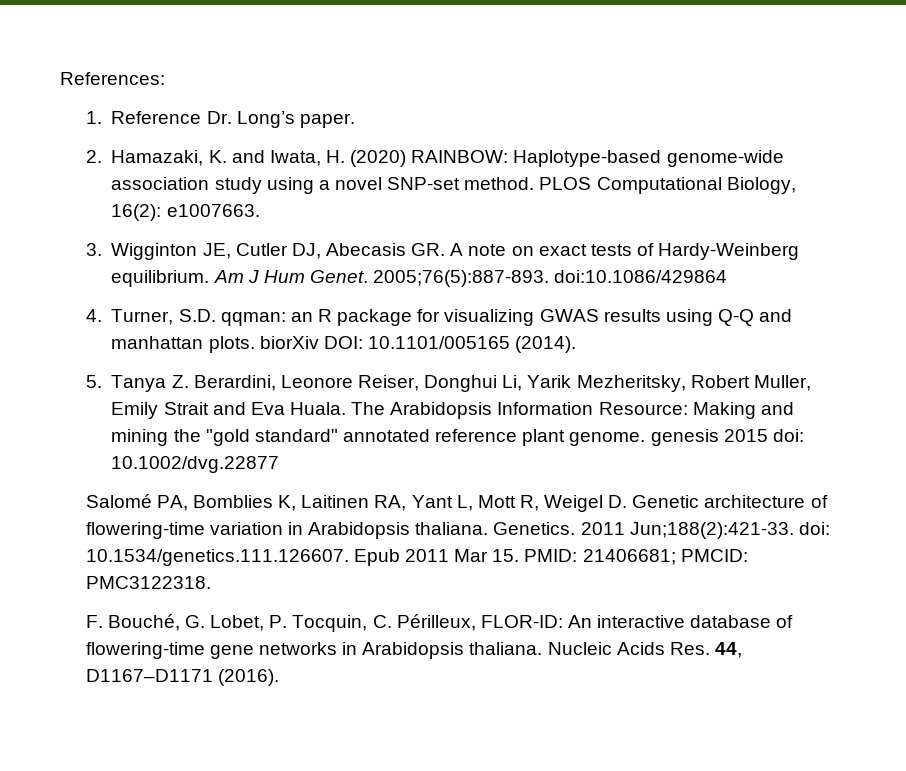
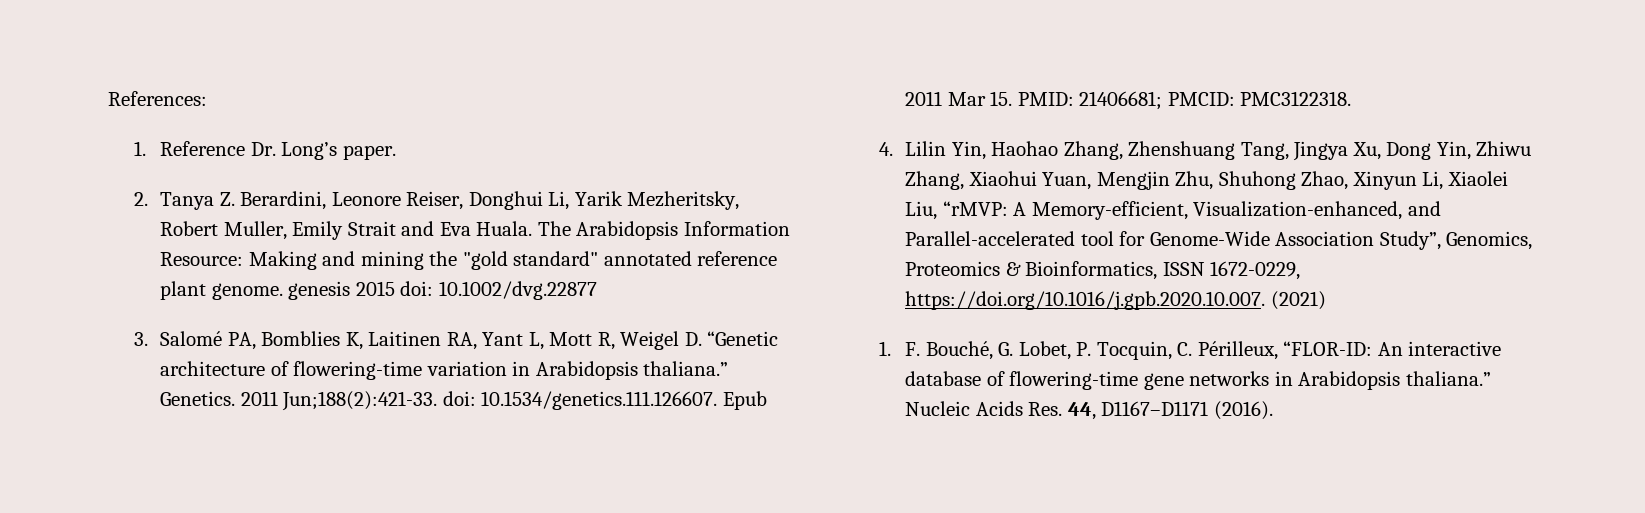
[111,150,784,167] [111,177,796,194] [111,204,260,221] [85,243,800,260] [111,270,728,287] [85,309,793,326] [111,336,577,353] [85,375,102,388] Hamazaki, K. and Iwata, H. (2020) RAINBOW: Haplotype-based genome-wide association study using a novel SNP-set method. PLOS Computational Biology, 16(2): e1007663. // 3. Wigginton JE, Cutler DJ, Abecasis GR. A note on exact tests of Hardy-Weinberg equilibrium. Am J Hum Genet. 2005;76(5):887-893. doi:10.1086/429864 // 4. Turner, S.D. qqman: an R package for visualizing GWAS results using Q-Q and manhattan plots. biorXiv DOI: 10.1101/005165 (2014). // 5. -> (149, 199) none
(280, 464) none -> [134,332,149,346] 3.
[632,495,700,508] Genetic -> [707,331,779,346] “Genetic
[415,522,489,535] thaliana. -> [643,361,729,376] thaliana.”
(211, 582) none -> [879,141,1532,161] [905,171,1508,190] [905,201,1441,220] [905,231,1533,250] [905,261,1301,280] [905,291,1326,310] [879,341,892,356] 4. Lilin Yin, Haohao Zhang, Zhenshuang Tang, Jingya Xu, Dong Yin, Zhiwu Zhang, Xiaohui Yuan, Mengjin Zhu, Shuhong Zhao, Xinyun Li, Xiaolei Liu, “rMVP: A Memory-efficient, Visualization-enhanced, and Parallel-accelerated tool for Genome-Wide Association Study”, Genomics, Proteomics & Bioinformatics, ISSN 1672-0229, https://doi.org/10.1016/j.gpb.2020.10.007. (2021) // 1.
[480,615,563,628] FLOR-ID: -> [1283,341,1373,356] “FLOR-ID:
[469,642,543,655] thaliana. -> [1405,371,1491,386] thaliana.”

